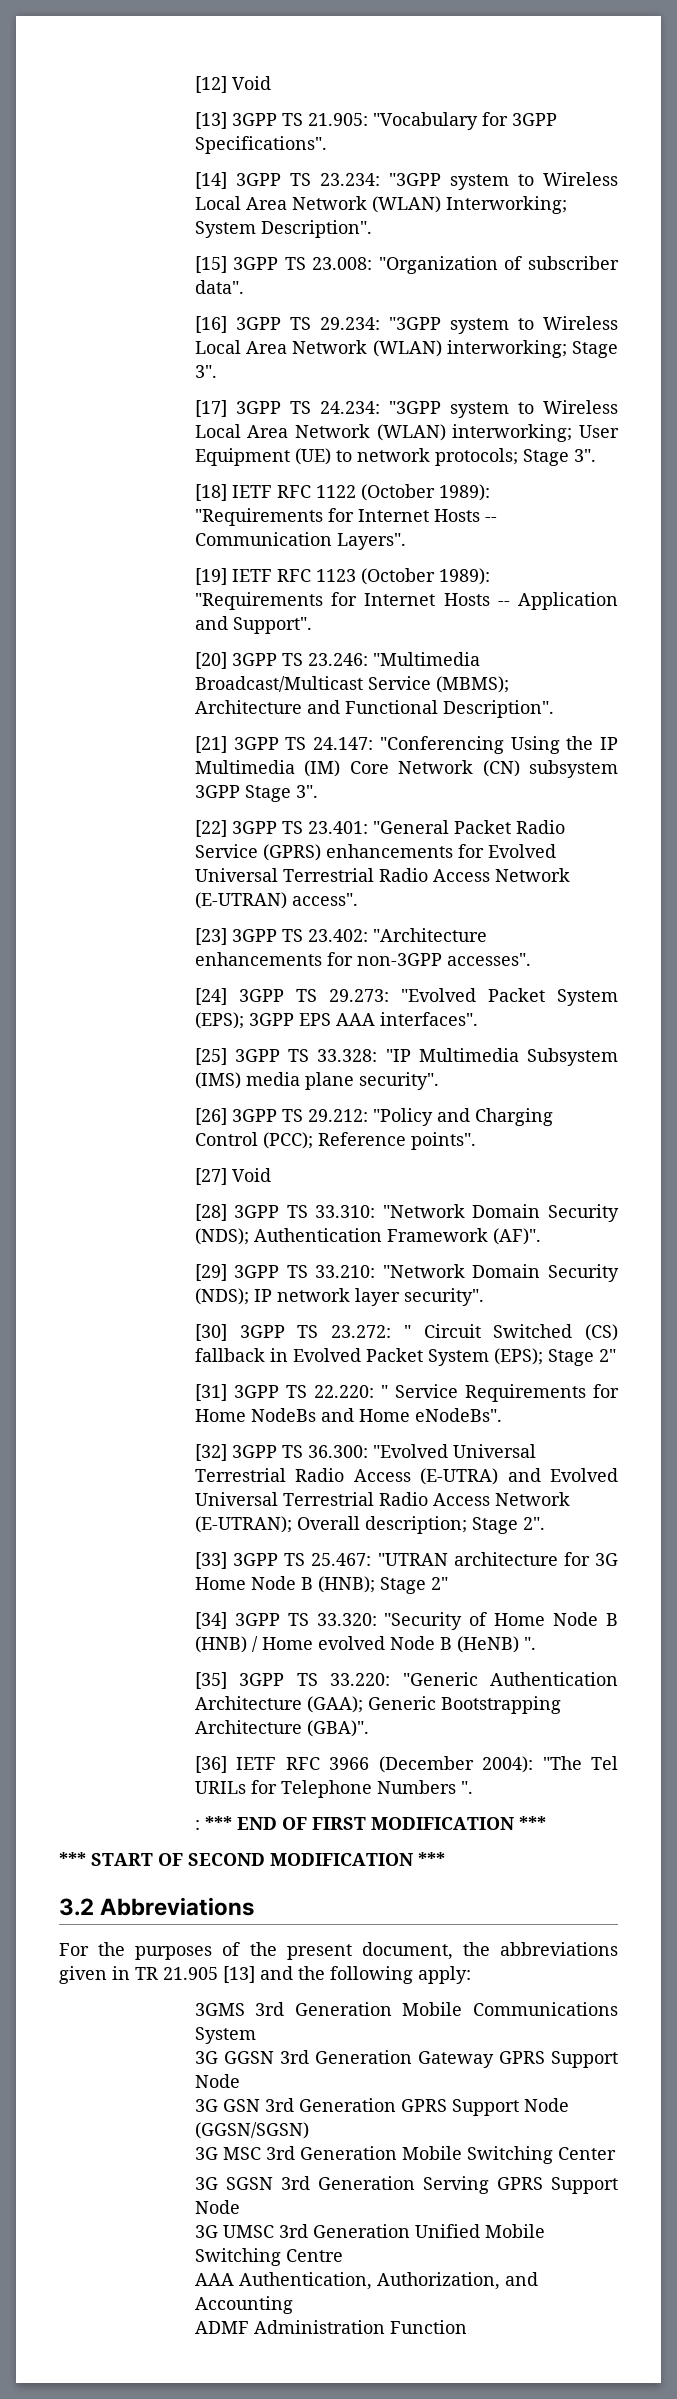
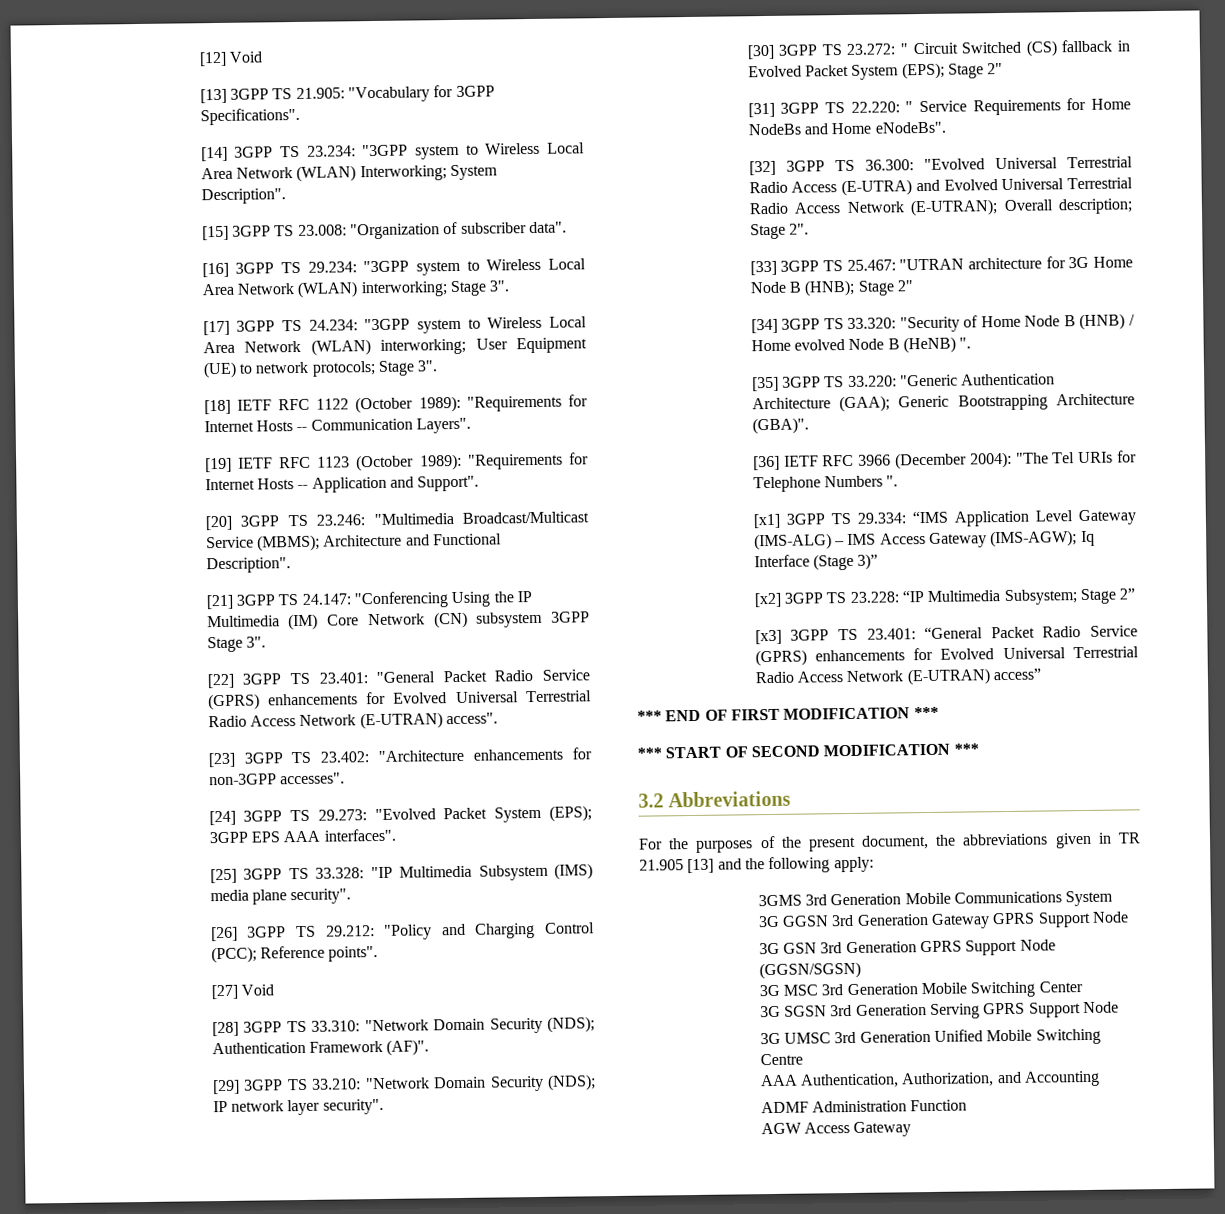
[194,1781,246,1794] URILs -> [1078,451,1114,464] URIs
[194,1820,200,1830] : -> [752,509,1136,529] [753,530,1095,551] [753,553,879,571] [753,588,1136,608] [754,625,1138,645] [754,646,1139,667] [754,668,1041,686] [x1] 3GPP TS 29.334: “IMS Application Level Gateway (IMS-ALG) – IMS Access Gateway (IMS-AGW); Iq Interface (Stage 3)” // [x2] 3GPP TS 23.228: “IP Multimedia Subsystem; Stage 2” // [x3] 3GPP TS 23.401: “General Packet Radio Service (GPRS) enhancements for Evolved Universal Terrestrial Radio Access Network (E-UTRAN) access” //
(467, 2327) none -> [760,1121,912,1137] // AGW Access Gateway

